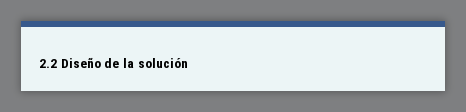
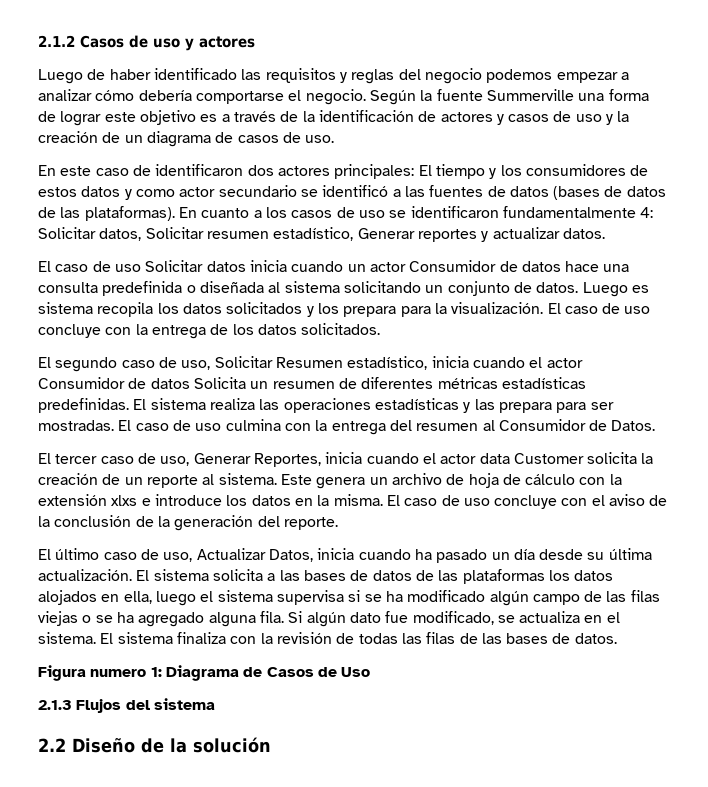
(39, 63) none -> [38,35,255,51] [38,68,629,84] [38,89,649,105] [38,110,630,126] [38,131,335,147] [38,164,649,179] [38,185,666,200] [38,206,654,221] [38,227,605,242] [38,260,630,272] [38,281,649,297] [38,302,651,317] [38,323,381,339] [38,356,583,372] [38,377,586,389] [38,398,614,413] [38,419,656,435] [38,452,654,467] [38,473,622,489] [38,494,668,509] [38,515,338,531] [38,548,652,563] [38,569,614,584] [38,590,660,606] [38,611,620,627] [38,632,617,644] [38,665,371,681] [38,698,215,713] 2.1.2 Casos de uso y actores // Luego de haber identificado las requisitos y reglas del negocio podemos empezar a analizar cómo debería comportarse el negocio. Según la fuente Summerville una forma de lograr este objetivo es a través de la identificación de actores y casos de uso y la creación de un diagrama de casos de uso. // En este caso de identificaron dos actores principales: El tiempo y los consumidores de estos datos y como actor secundario se identificó a las fuentes de datos (bases de datos de las plataformas). En cuanto a los casos de uso se identificaron fundamentalmente 4: Solicitar datos, Solicitar resumen estadístico, Generar reportes y actualizar datos. // El caso de uso Solicitar datos inicia cuando un actor Consumidor de datos hace una consulta predefinida o diseñada al sistema solicitando un conjunto de datos. Luego es sistema recopila los datos solicitados y los prepara para la visualización. El caso de uso concluye con la entrega de los datos solicitados. // El segundo caso de uso, Solicitar Resumen estadístico, inicia cuando el actor Consumidor de datos Solicita un resumen de diferentes métricas estadísticas predefinidas. El sistema realiza las operaciones estadísticas y las prepara para ser mostradas. El caso de uso culmina con la entrega del resumen al Consumidor de Datos. // El tercer caso de uso, Generar Reportes, inicia cuando el actor data Customer solicita la creación de un reporte al sistema. Este genera un archivo de hoja de cálculo con la extensión xlxs e introduce los datos en la misma. El caso de uso concluye con el aviso de la conclusión de la generación del reporte. // El último caso de uso, Actualizar Datos, inicia cuando ha pasado un día desde su última actualización. El sistema solicita a las bases de datos de las plataformas los datos alojados en ella, luego el sistema supervisa si se ha modificado algún campo de las filas viejas o se ha agregado alguna fila. Si algún dato fue modificado, se actualiza en el sistema. El sistema finaliza con la revisión de todas las filas de las bases de datos. // Figura numero 1: Diagrama de Casos de Uso // 2.1.3 Flujos del sistema //

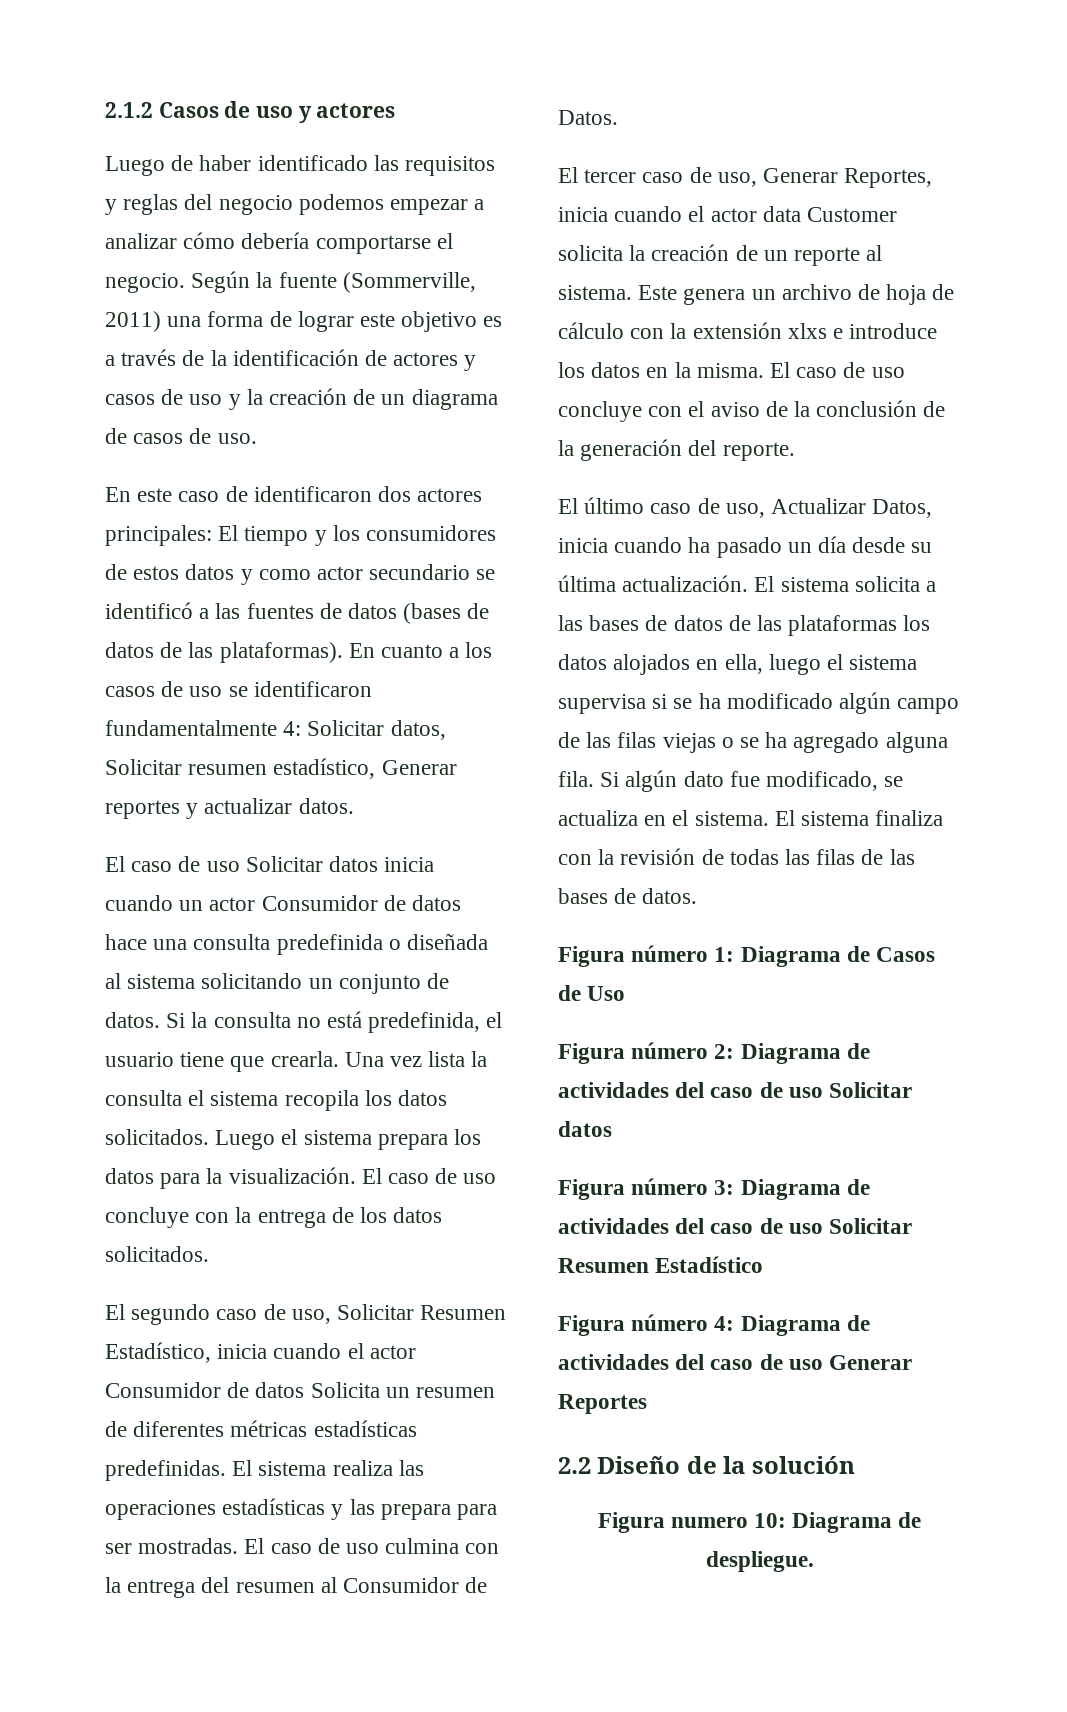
[486,89,574,101] Summerville -> [342,272,476,293] [105,311,161,332] (Sommerville, 2011)
[582,282,649,297] [38,302,397,317] Luego es sistema recopila los datos solicitados y los prepara -> [166,1011,503,1033] [105,1051,488,1072] [105,1090,448,1111] [105,1129,482,1150] [105,1168,154,1184] Si la consulta no está predefinida, el usuario tiene que crearla. Una vez lista la consulta el sistema recopila los datos solicitados. Luego el sistema prepara los datos
[347,356,428,370] estadístico, -> [105,1342,211,1363] Estadístico,
[90,669,147,677] numero -> [631,945,709,962] número
[38,698,215,713] 2.1.3 Flujos del sistema -> [558,1042,870,1064] [558,1082,913,1098] [558,1121,612,1137] [558,1178,870,1200] [558,1218,913,1234] [558,1256,764,1273] [558,1314,870,1336] [558,1354,913,1370] [558,1394,647,1414] Figura número 2: Diagrama de actividades del caso de uso Solicitar datos // Figura número 3: Diagrama de actividades del caso de uso Solicitar Resumen Estadístico // Figura número 4: Diagrama de actividades del caso de uso Generar Reportes
(271, 745) none -> [597,1512,922,1533] [705,1551,814,1572] // Figura numero 10: Diagrama de despliegue.

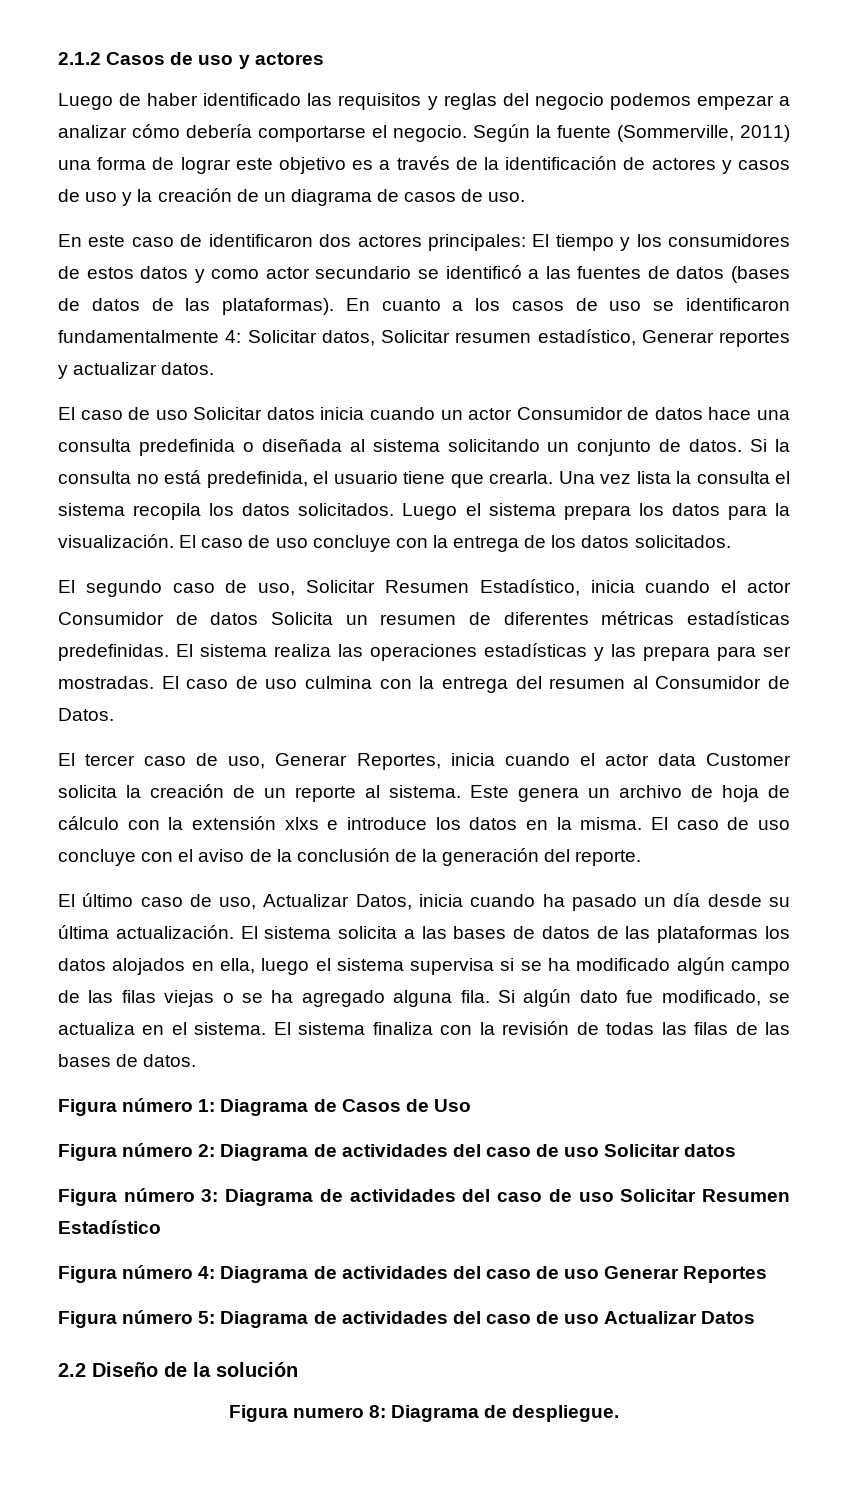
(647, 1404) none -> [58,1310,756,1328] // Figura número 5: Diagrama de actividades del caso de uso Actualizar Datos
[754,1513,786,1528] 10: -> [368,1405,386,1418] 8:

